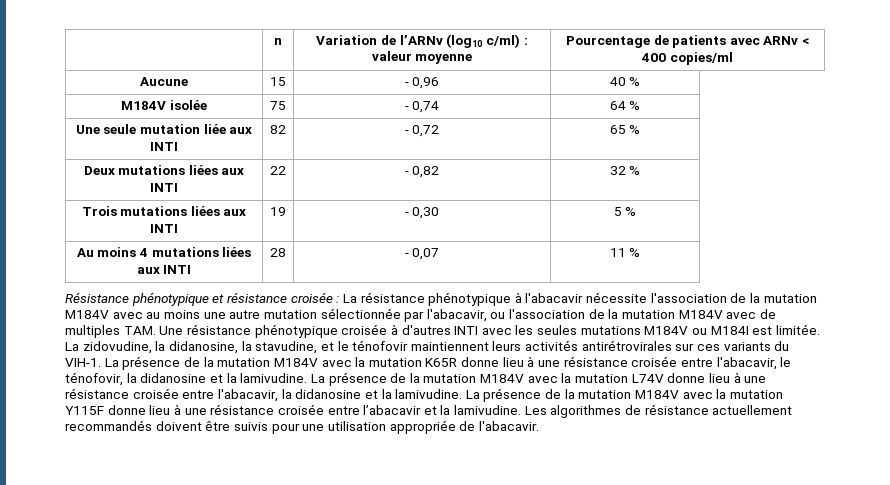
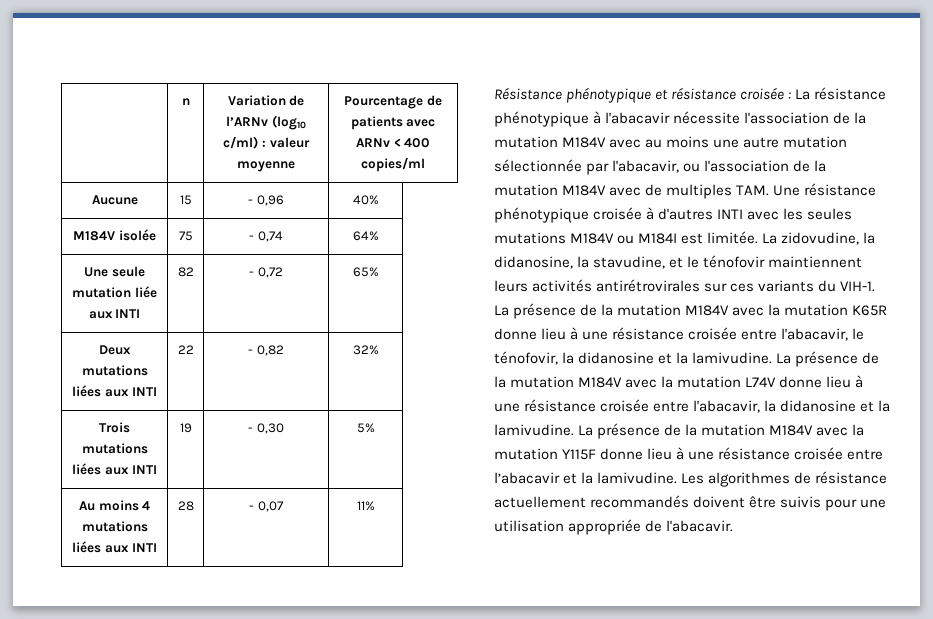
[609,77,641,86] 40 % -> [352,195,379,205] 40%
[609,101,641,110] 64 % -> [352,231,379,241] 64%
[609,125,641,134] 65 % -> [352,267,379,277] 65%
[609,166,641,175] 32 % -> [352,345,379,355] 32%
[613,207,637,216] 5 % -> [356,423,375,433] 5%
[609,248,641,257] 11 % -> [356,501,375,511] 11%

